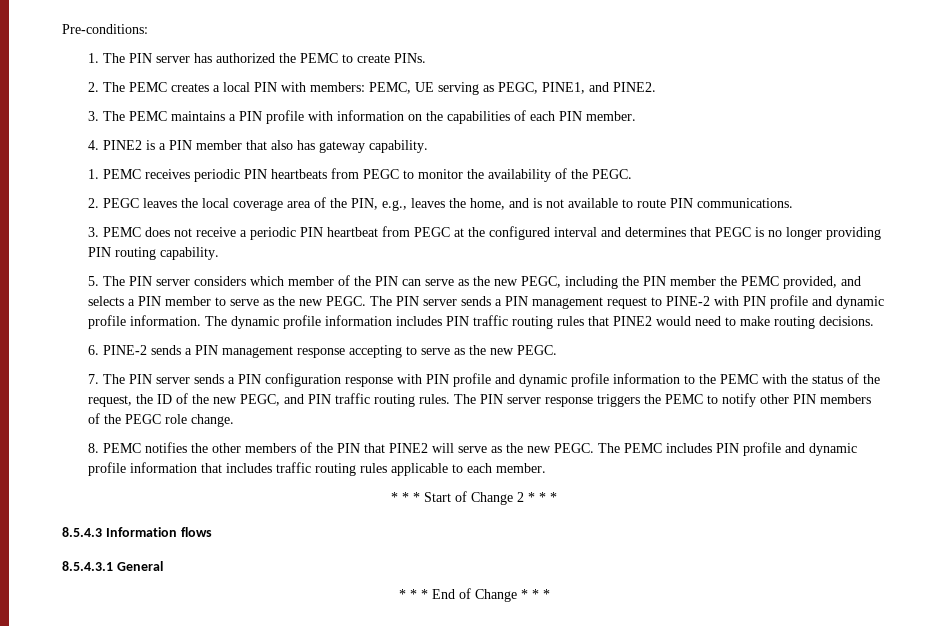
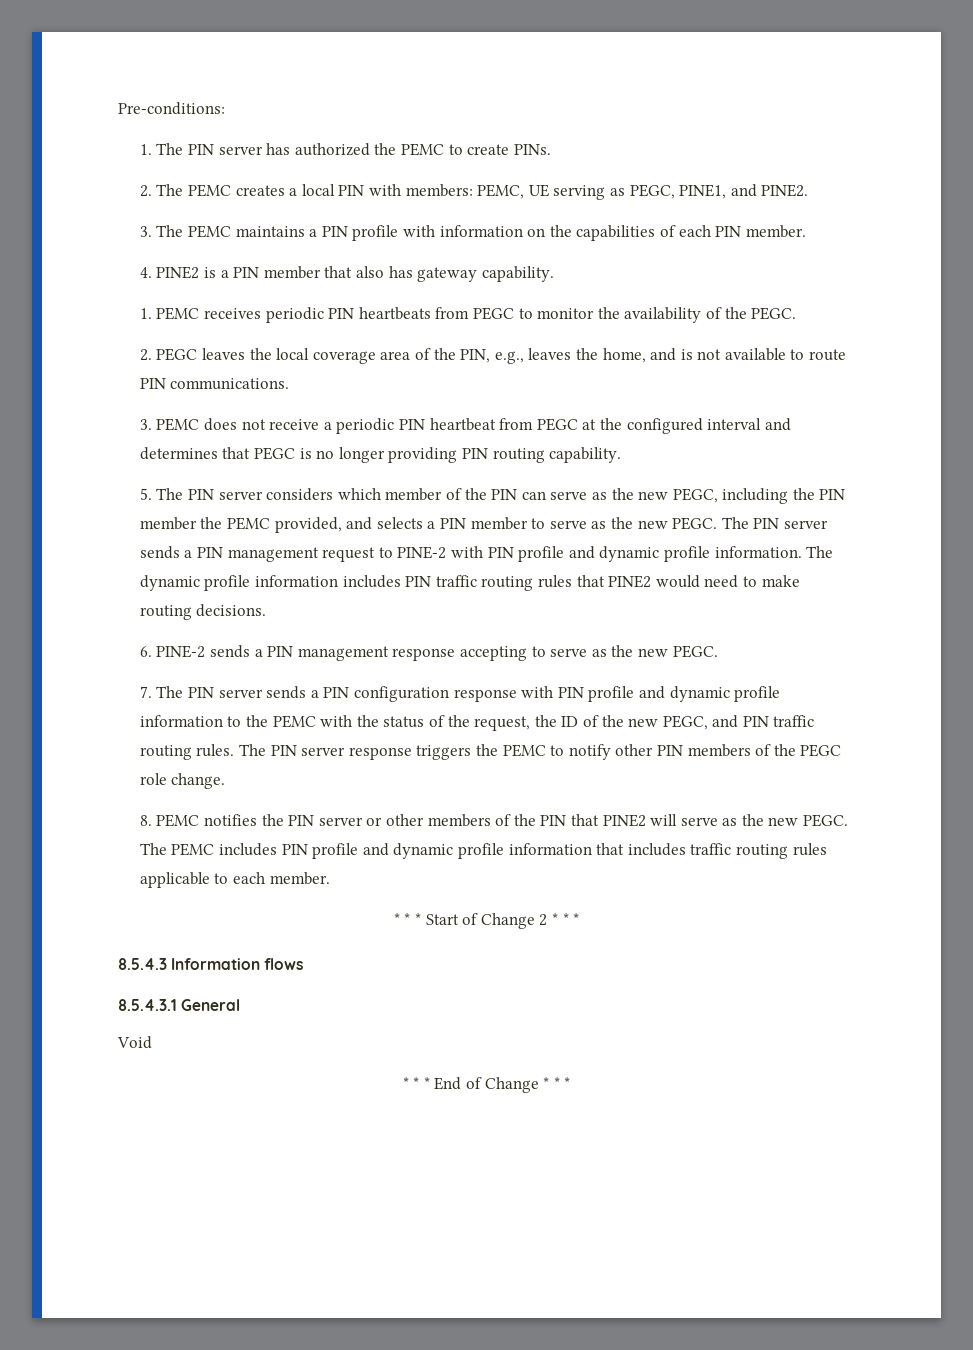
(209, 448) none -> [288,815,383,826] PIN server or
(163, 566) none -> [117,1036,152,1049] // Void

